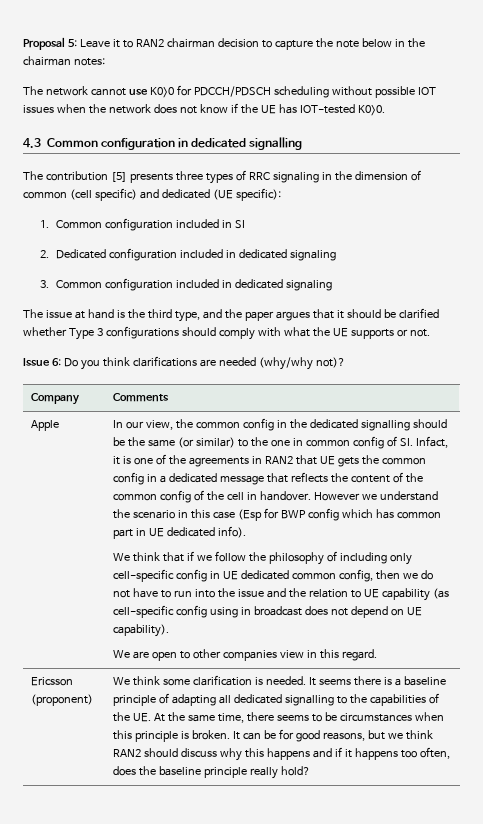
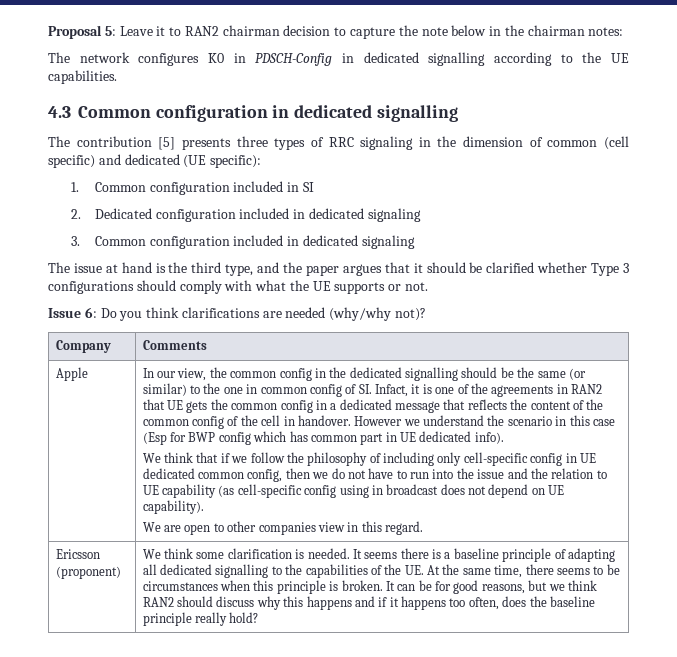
[90,85,436,98] [23,103,385,116] cannot use K0>0 for PDCCH/PDSCH scheduling without possible IOT issues when the network does not know if the UE has IOT-tested K0>0. -> [138,52,629,66] [48,70,117,84] configures K0 in PDSCH-Config in dedicated signalling according to the UE capabilities.

